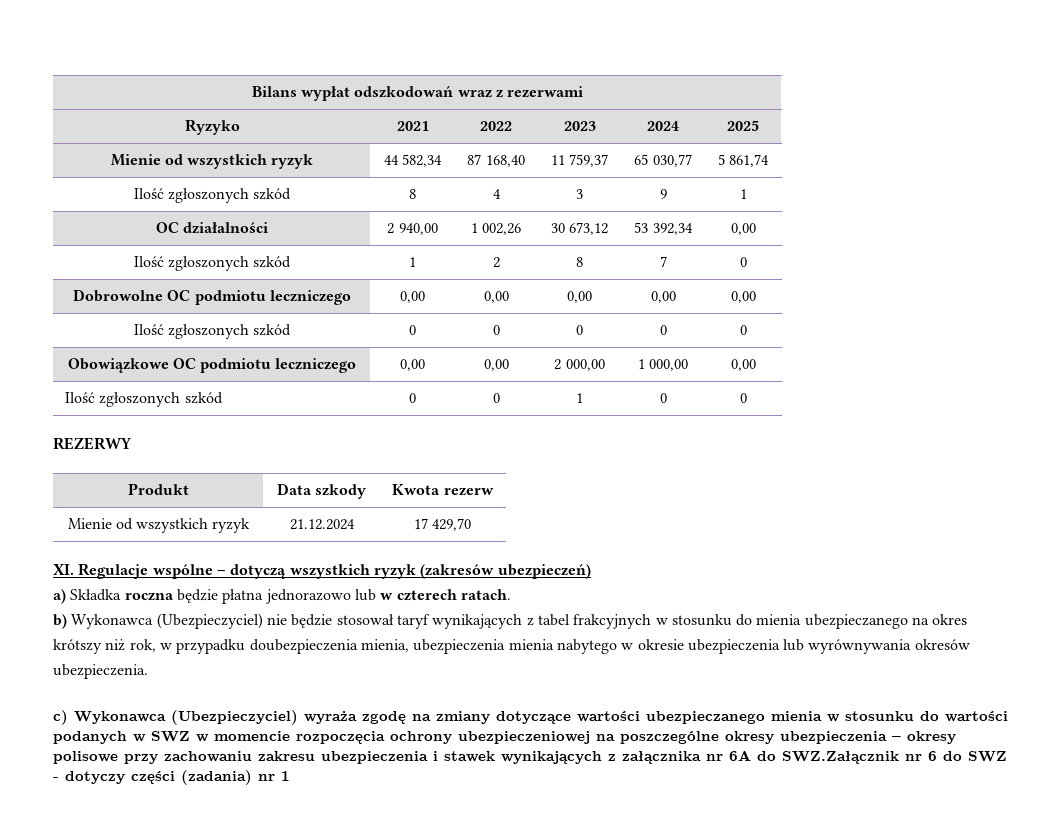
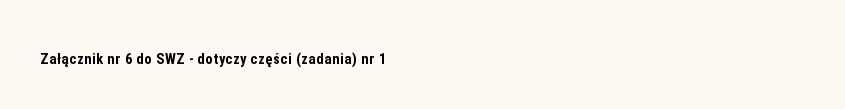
[251,86,584,101] [184,119,240,135] [396,121,429,131] [480,121,512,131] [563,121,596,131] [647,121,679,131] [727,120,759,131] [110,154,314,169] [383,154,443,167] [467,154,525,167] [550,154,609,167] [634,154,692,167] [717,154,770,167] [133,188,292,203] [409,189,416,199] [492,189,501,199] [576,189,583,199] [659,189,667,199] [739,189,747,199] [155,222,269,234] [387,223,438,235] [470,223,522,235] [550,222,609,235] [634,222,693,235] [730,223,756,235] [133,256,292,271] [409,257,416,267] [492,257,500,268] [576,257,583,267] [659,256,667,267] [739,257,747,267] [73,289,351,305] [400,291,425,303] [483,291,509,303] [567,291,592,303] [650,291,676,303] [730,291,756,303] [133,324,292,339] [409,325,416,335] [492,325,500,335] [576,325,583,335] [659,325,667,335] [739,325,747,335] [67,358,357,373] [400,359,425,371] [483,359,509,371] [554,359,605,371] [637,359,689,371] [730,359,756,371] [64,392,223,407] [409,393,416,403] [492,393,500,403] [576,393,583,403] [659,393,667,403] [739,393,747,403] [53,437,131,450] [128,483,189,495] [276,483,367,499] [392,484,494,496] [67,518,251,533] [289,519,355,530] [413,518,472,531] [53,563,591,579] [53,589,511,604] [53,613,968,629] [53,639,970,654] [53,664,148,679] [53,710,1008,725] [53,731,956,744] [53,750,899,764] Bilans wypłat odszkodowań wraz z rezerwami // Ryzyko | 2021 | 2022 | 2023 | 2024 | 2025 // Mienie od wszystkich ryzyk | 44 582,34 | 87 168,40 | 11 759,37 | 65 030,77 | 5 861,74 // Ilość zgłoszonych szkód | 8 | 4 | 3 | 9 | 1 // OC działalności | 2 940,00 | 1 002,26 | 30 673,12 | 53 392,34 | 0,00 // Ilość zgłoszonych szkód | 1 | 2 | 8 | 7 | 0 // Dobrowolne OC podmiotu leczniczego | 0,00 | 0,00 | 0,00 | 0,00 | 0,00 // Ilość zgłoszonych szkód | 0 | 0 | 0 | 0 | 0 // Obowiązkowe OC podmiotu leczniczego | 0,00 | 0,00 | 2 000,00 | 1 000,00 | 0,00 // Ilość zgłoszonych szkód | 0 | 0 | 1 | 0 | 0 // REZERWY // Produkt | Data szkody | Kwota rezerw // Mienie od wszystkich ryzyk | 21.12.2024 | 17 429,70 // XI. Regulacje wspólne – dotyczą wszystkich ryzyk (zakresów ubezpieczeń) // a) Składka roczna będzie płatna jednorazowo lub w czterech ratach. // b) Wykonawca (Ubezpieczyciel) nie będzie stosował taryf wynikających z tabel frakcyjnych w stosunku do mienia ubezpieczanego na okres krótszy niż rok, w przypadku doubezpieczenia mienia, ubezpieczenia mienia nabytego w okresie ubezpieczenia lub wyrównywania okresów ubezpieczenia. // c) Wykonawca (Ubezpieczyciel) wyraża zgodę na zmiany dotyczące wartości ubezpieczanego mienia w stosunku do wartości podanych w SWZ w momencie rozpoczęcia ochrony ubezpieczeniowej na poszczególne okresy ubezpieczenia – okresy polisowe przy zachowaniu zakresu ubezpieczenia i stawek wynikających z załącznika nr 6A do SWZ.Załącznik -> [40,53,104,67] Załącznik

